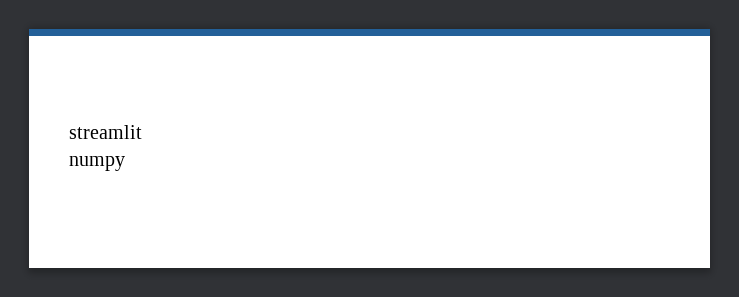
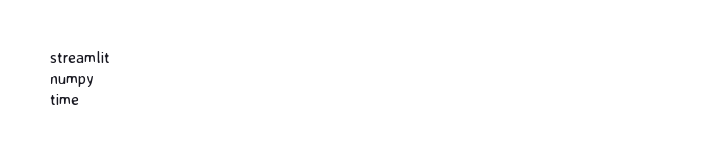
(125, 163) none -> [50,94,79,105] // time

